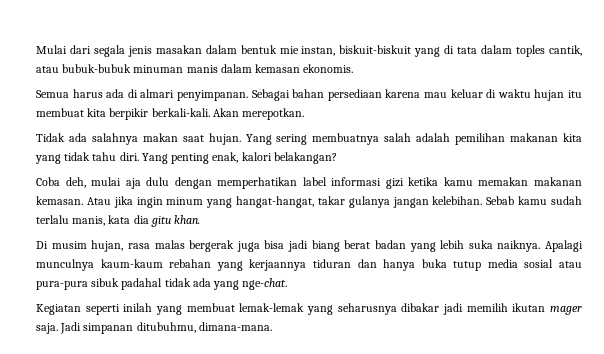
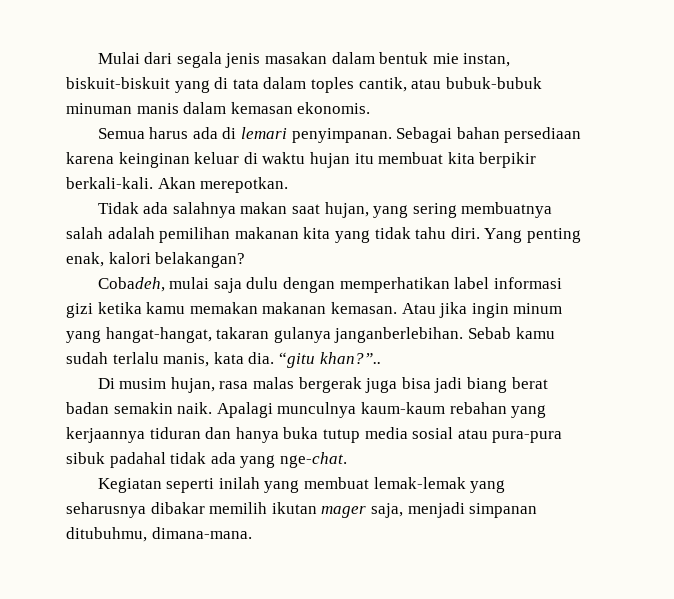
[140,89,175,98] almari -> [241,127,288,139] lemari
[424,92,448,98] mau -> [118,152,190,168] keinginan
[208,133,272,145] hujan. Yang -> [324,202,409,218] hujan, yang
[36,177,141,189] Coba deh, mulai aja -> [97,277,242,293] Cobadeh, mulai saja
[317,196,483,208] takar gulanya jangan kelebihan. -> [216,327,464,343] takaran gulanya janganberlebihan.
[133,215,201,227] dia gitu khan. -> [248,352,381,368] dia. “gitu khan?”..
[409,240,541,252] yang lebih suka naiknya. -> [113,402,213,414] semakin naik.
[443,303,464,315] jadi -> (205, 508) none
[36,322,82,334] saja. Jadi -> [370,502,465,518] saja, menjadi

